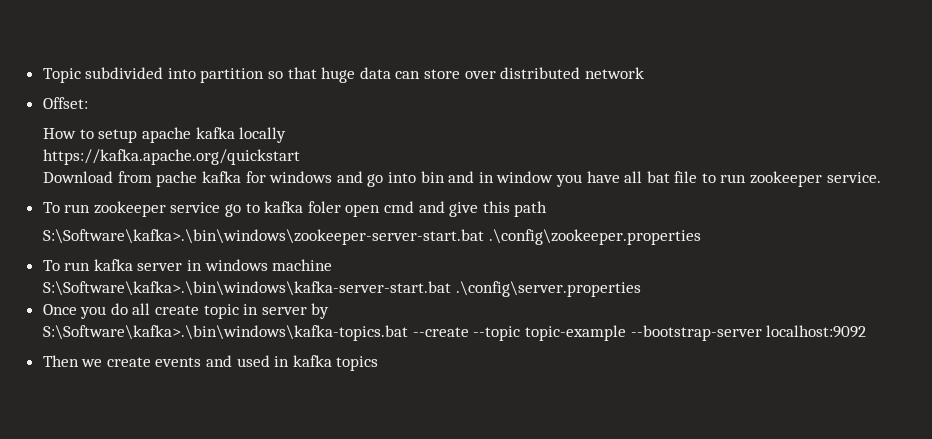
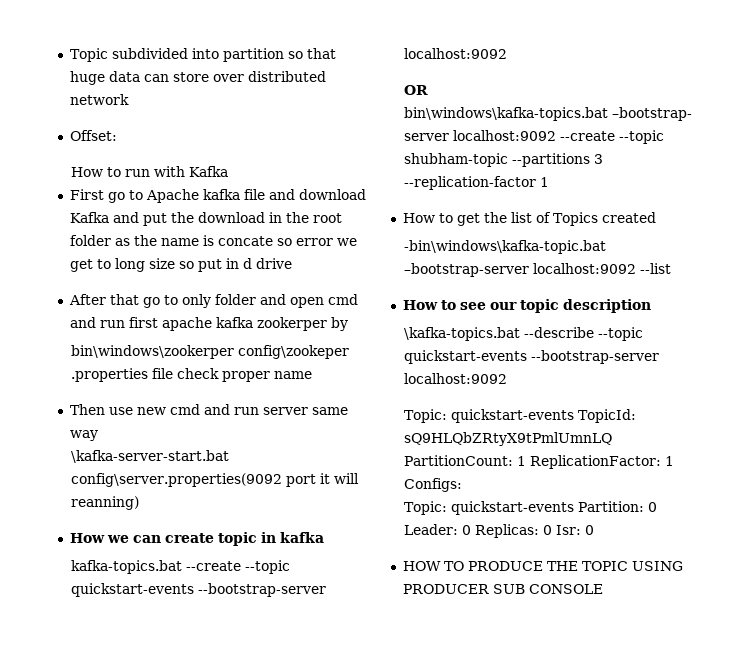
[98,127,287,143] [43,149,301,165] [43,171,881,187] [42,201,548,217] [43,229,701,245] [42,259,333,271] [43,281,641,297] [42,303,330,319] [43,325,867,341] [42,355,379,371] setup apache kafka locally // https://kafka.apache.org/quickstart // Download from pache kafka for windows and go into bin and in window you have all bat file to run zookeeper service. // To run zookeeper service go to kafka foler open cmd and give this path // S:\Software\kafka>.\bin\windows\zookeeper-server-start.bat .\config\zookeeper.properties // To run kafka server in windows machine // S:\Software\kafka>.\bin\windows\kafka-server-start.bat .\config\server.properties // Once you do all create topic in server by // S:\Software\kafka>.\bin\windows\kafka-topics.bat --create --topic topic-example --bootstrap-server localhost:9092 // Then we create events and used in kafka topics -> [125,166,229,177] [69,189,366,203] [69,212,342,226] [69,235,357,246] [69,258,292,272] [68,294,358,308] [69,317,348,331] [71,345,350,359] [71,368,313,382] [69,404,348,415] [69,430,98,441] [71,450,230,463] [71,473,360,487] [71,496,140,510] [69,532,324,546] [71,560,291,574] [71,583,327,597] [404,48,508,59] [404,85,429,95] [404,107,693,121] [404,130,665,144] [404,153,604,167] [404,176,550,190] [402,212,656,226] [404,240,607,254] [404,263,672,277] [402,299,651,313] [404,327,644,341] [404,350,660,364] [404,373,508,384] [404,409,637,423] [404,432,613,446] [404,455,675,469] [404,478,463,492] [404,501,658,515] [404,524,595,538] [402,561,683,571] [402,584,603,594] run with Kafka // First go to Apache kafka file and download Kafka and put the download in the root folder as the name is concate so error we get to long size so put in d drive // After that go to only folder and open cmd and run first apache kafka zookerper by // bin\windows\zookerper config\zookeper .properties file check proper name // Then use new cmd and run server same way // \kafka-server-start.bat config\server.properties(9092 port it will reanning) // How we can create topic in kafka // kafka-topics.bat --create --topic quickstart-events --bootstrap-server localhost:9092 // OR // bin\windows\kafka-topics.bat –bootstrap- server localhost:9092 --create --topic shubham-topic --partitions 3 --replication-factor 1 // How to get the list of Topics created // -bin\windows\kafka-topic.bat –bootstrap-server localhost:9092 --list // How to see our topic description // \kafka-topics.bat --describe --topic quickstart-events --bootstrap-server localhost:9092 // Topic: quickstart-events TopicId: sQ9HLQbZRtyX9tPmlUmnLQ PartitionCount: 1 ReplicationFactor: 1 Configs: // Topic: quickstart-events Partition: 0 Leader: 0 Replicas: 0 Isr: 0 // HOW TO PRODUCE THE TOPIC USING PRODUCER SUB CONSOLE

